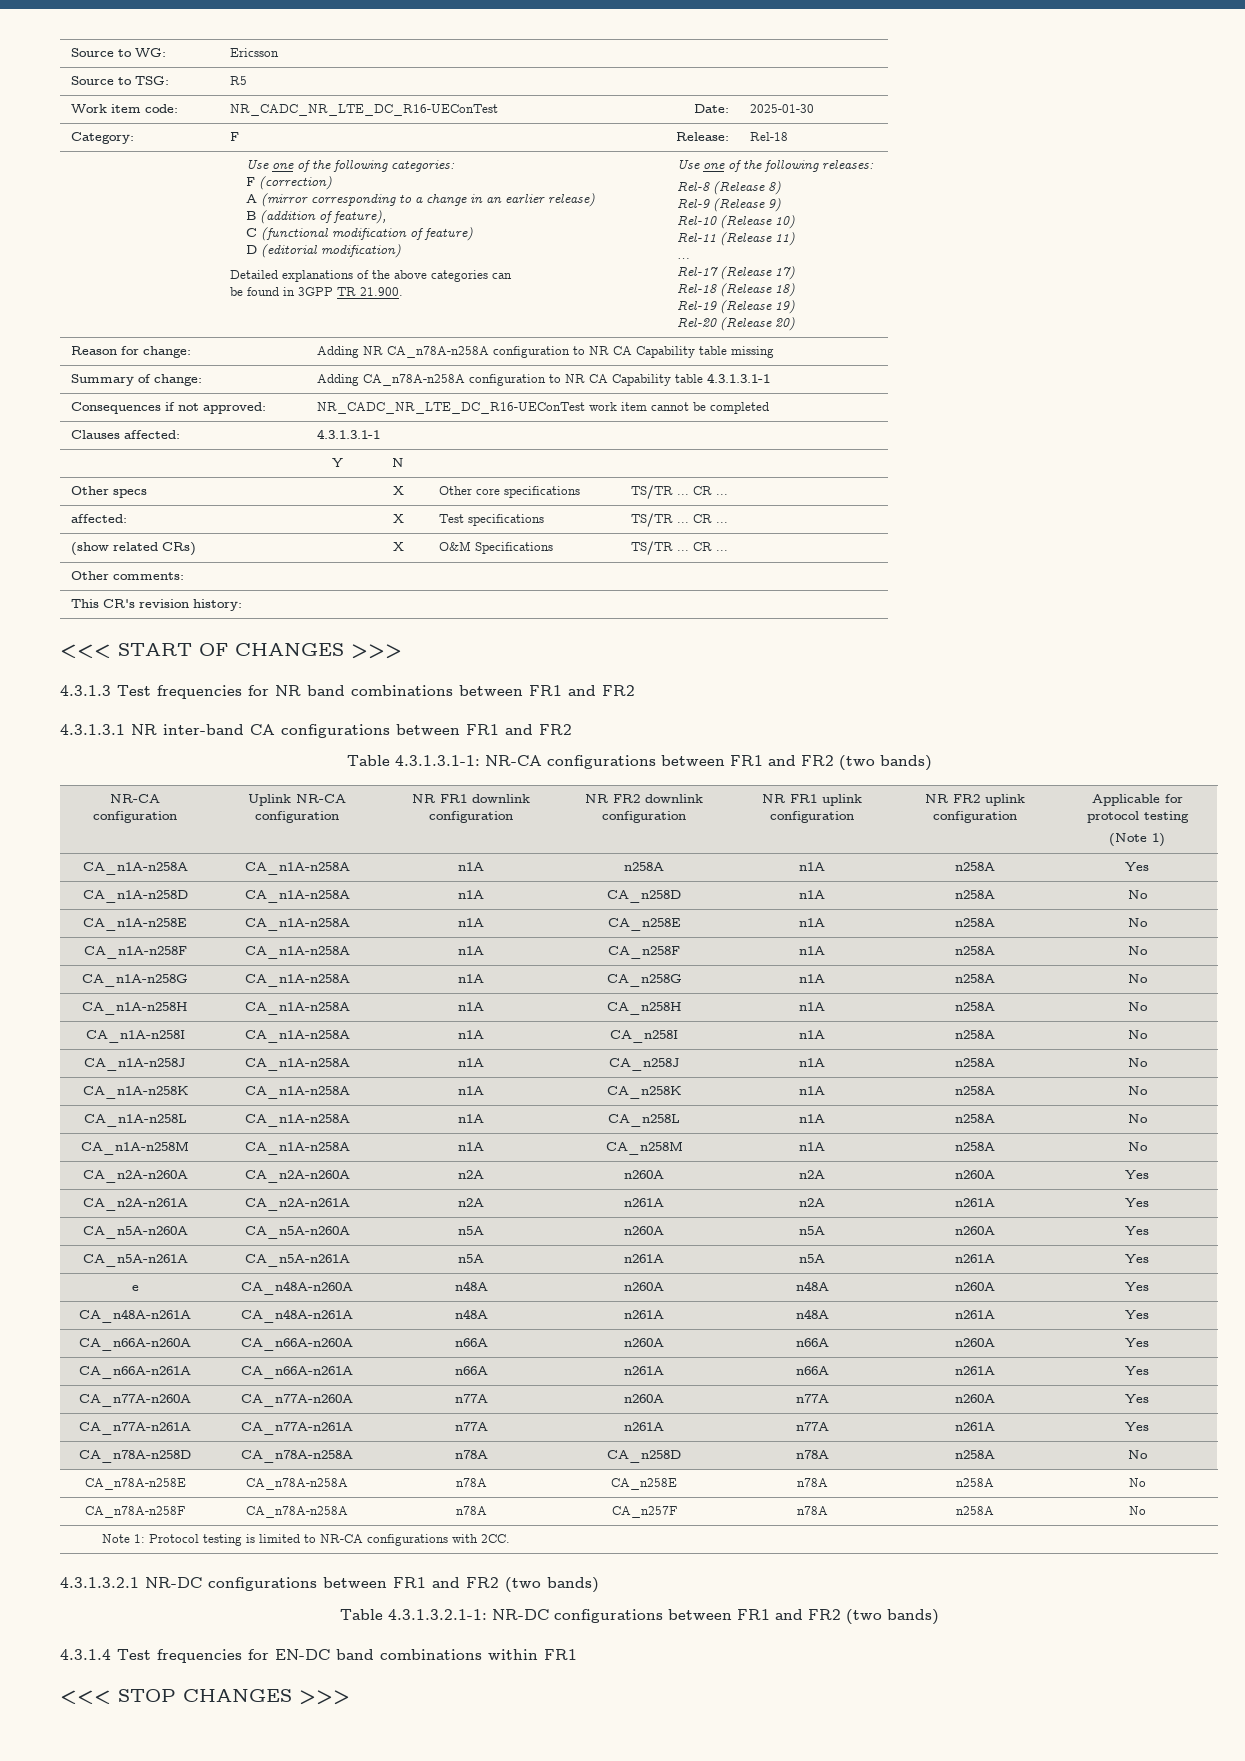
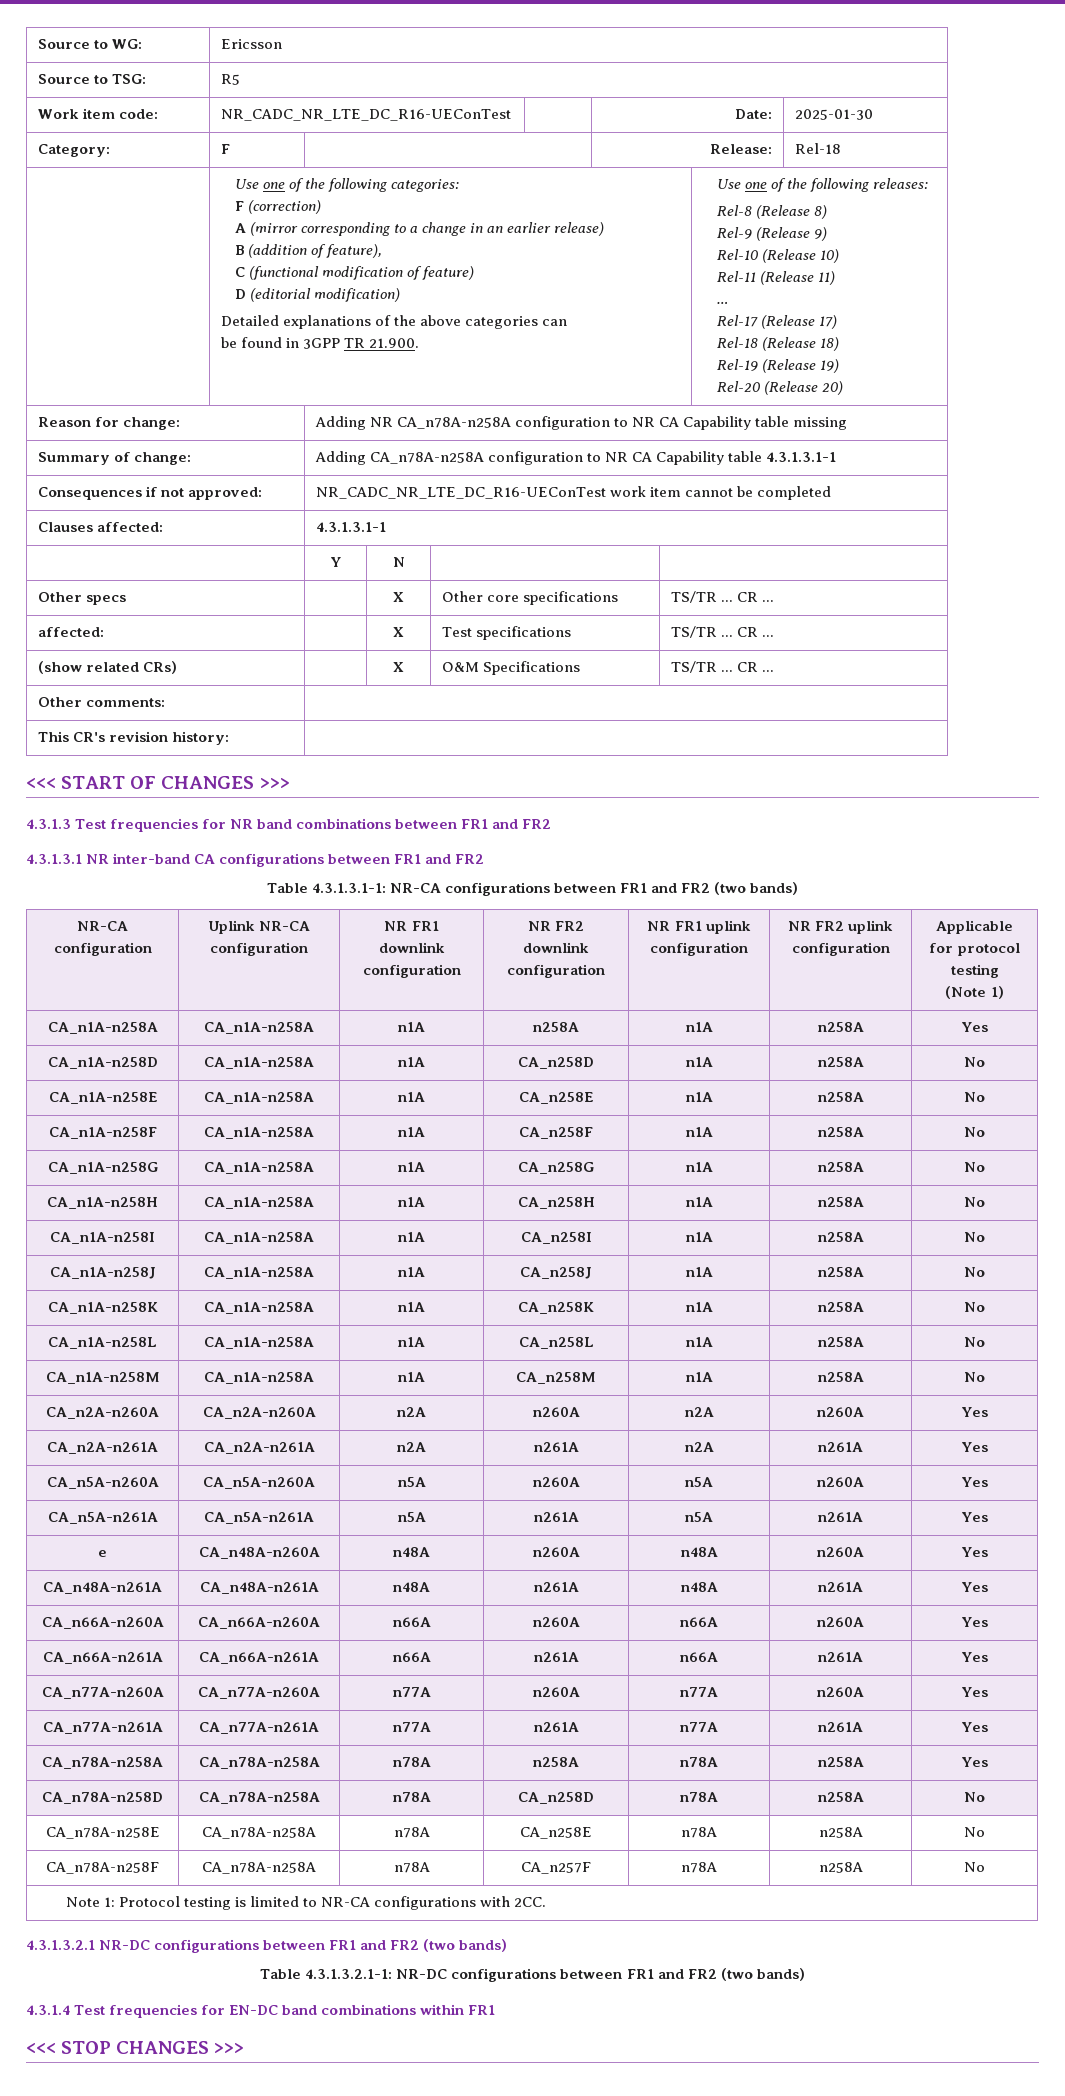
(1149, 1426) none -> [41,1757,163,1769] [198,1757,320,1769] [392,1757,431,1767] [533,1757,579,1767] [680,1757,718,1767] [817,1757,864,1767] [961,1757,989,1767] // CA_n78A-n258A | CA_n78A-n258A | n78A | n258A | n78A | n258A | Yes

